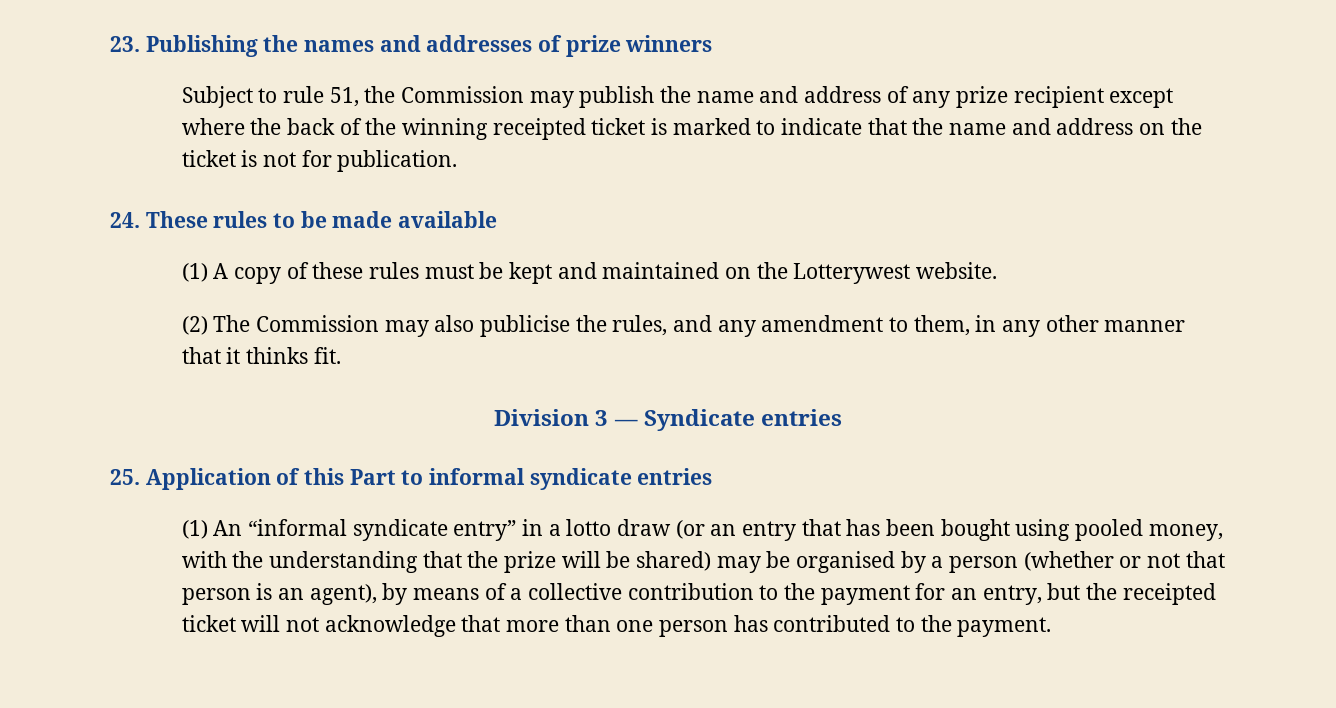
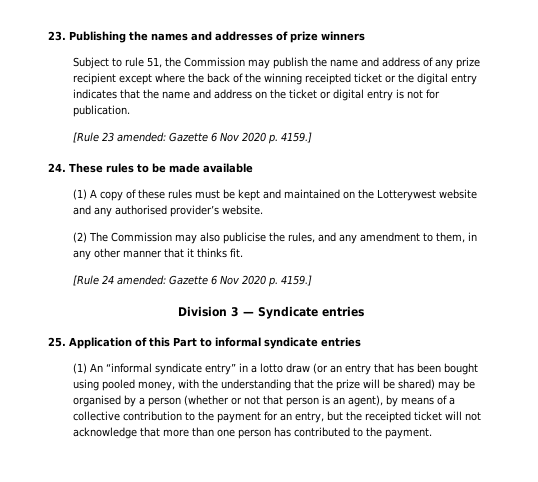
[651,118,863,135] is marked to indicate -> [385,73,478,85] [73,89,118,99] or the digital entry indicates
(236, 158) none -> [320,89,394,101] or digital entry
(458, 161) none -> [73,132,313,144] // [Rule 23 amended: Gazette 6 Nov 2020 p. 4159.]
(911, 273) none -> [439,189,478,199] [73,205,220,217] website and any authorised provider’s
(341, 355) none -> [73,275,313,287] // [Rule 24 amended: Gazette 6 Nov 2020 p. 4159.]

